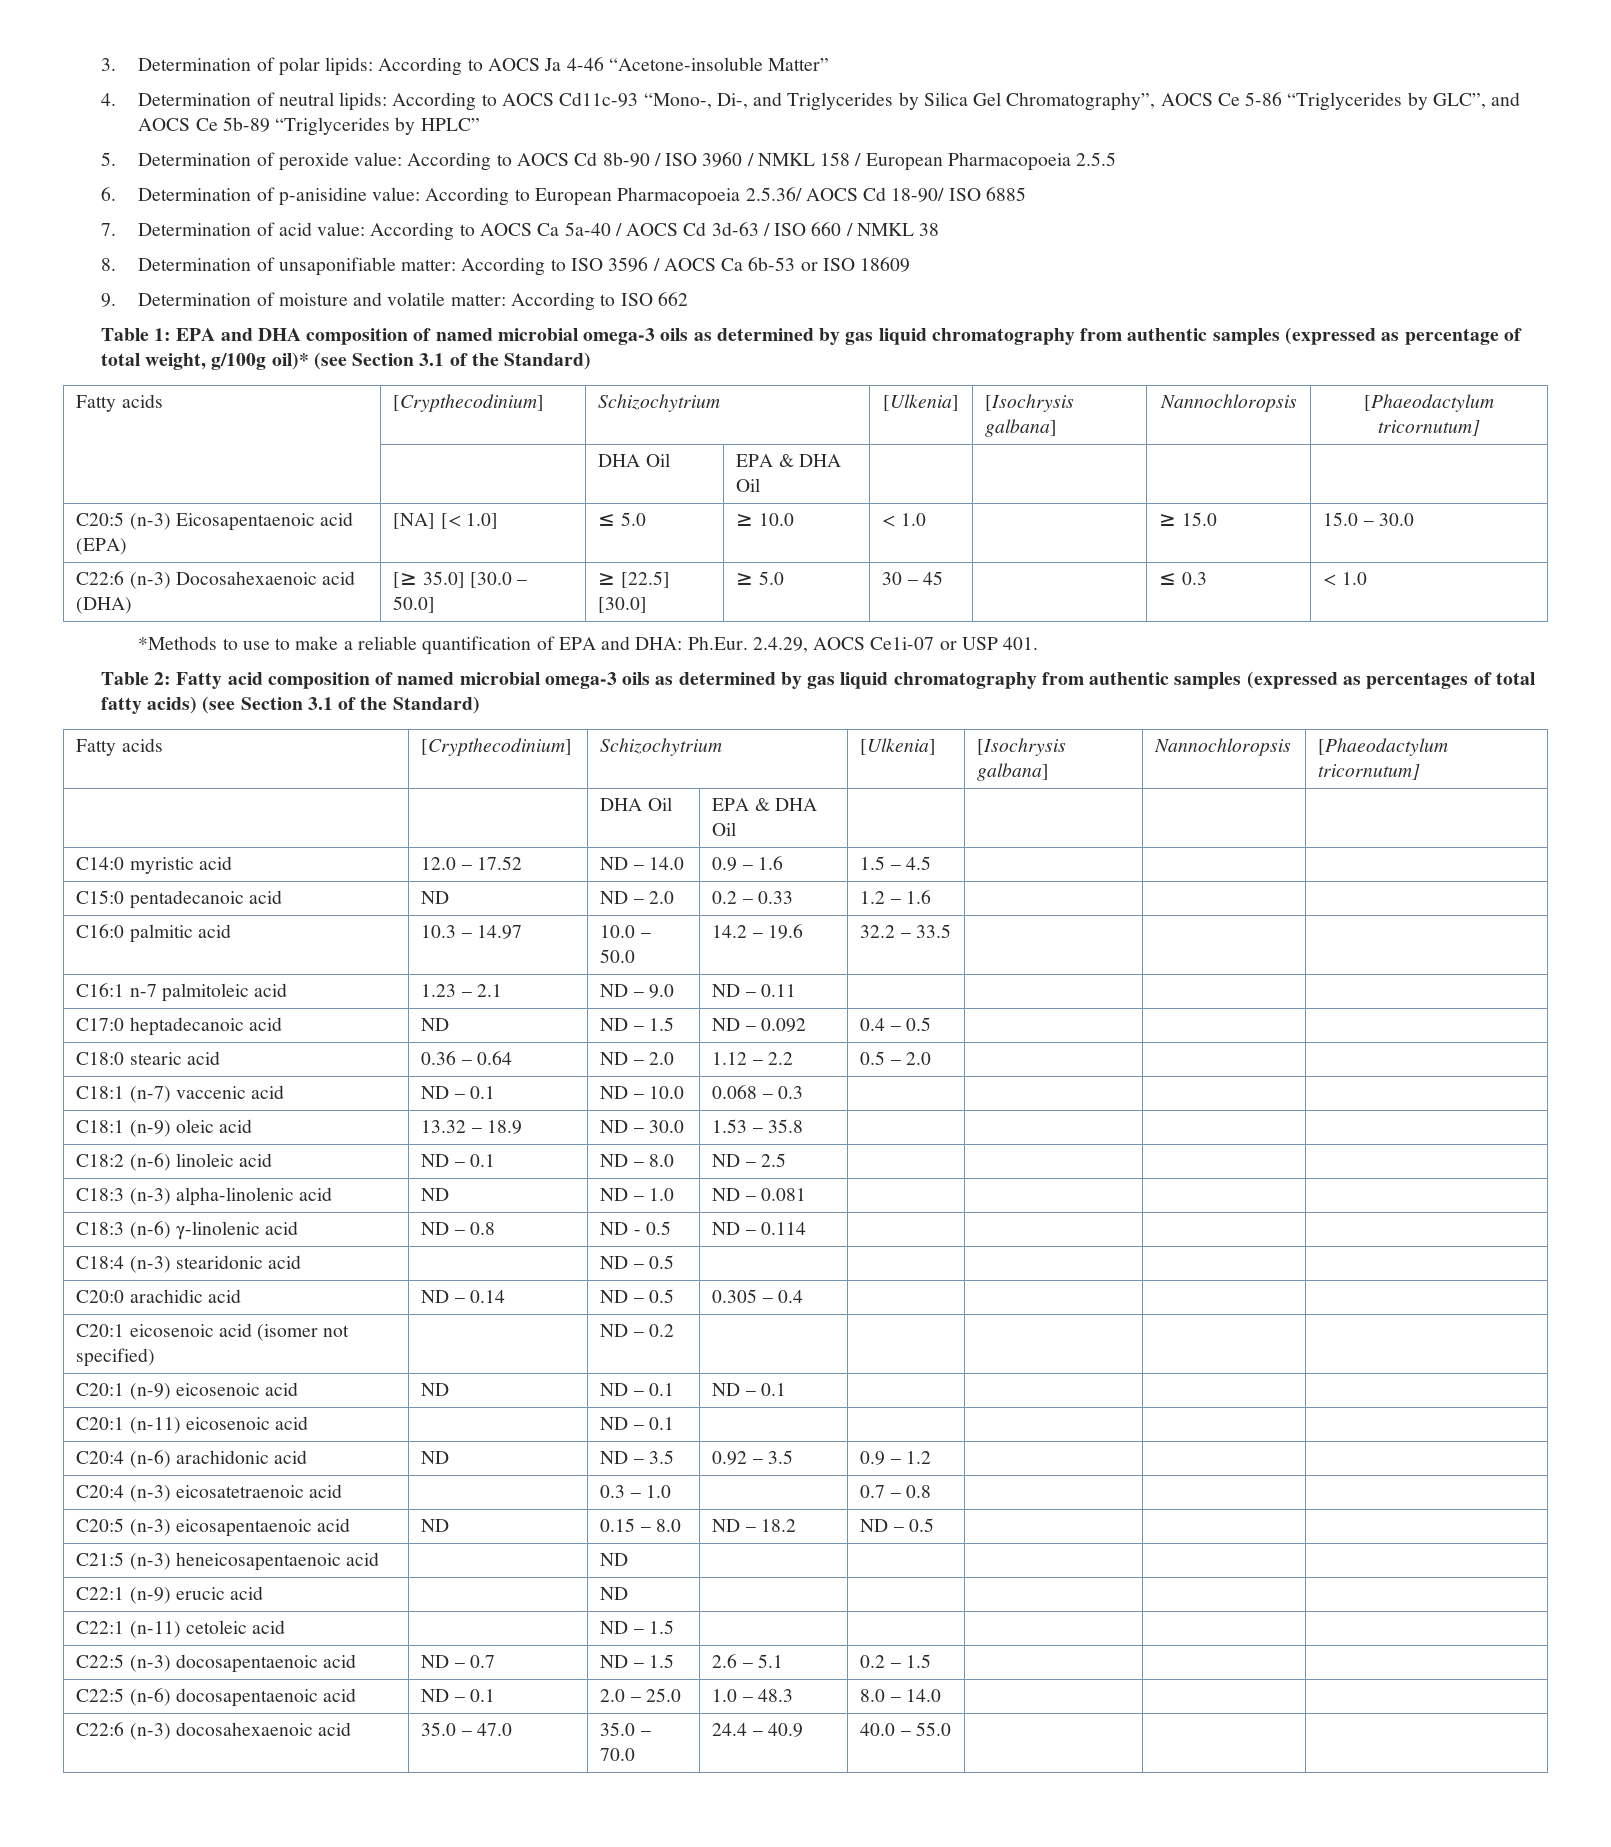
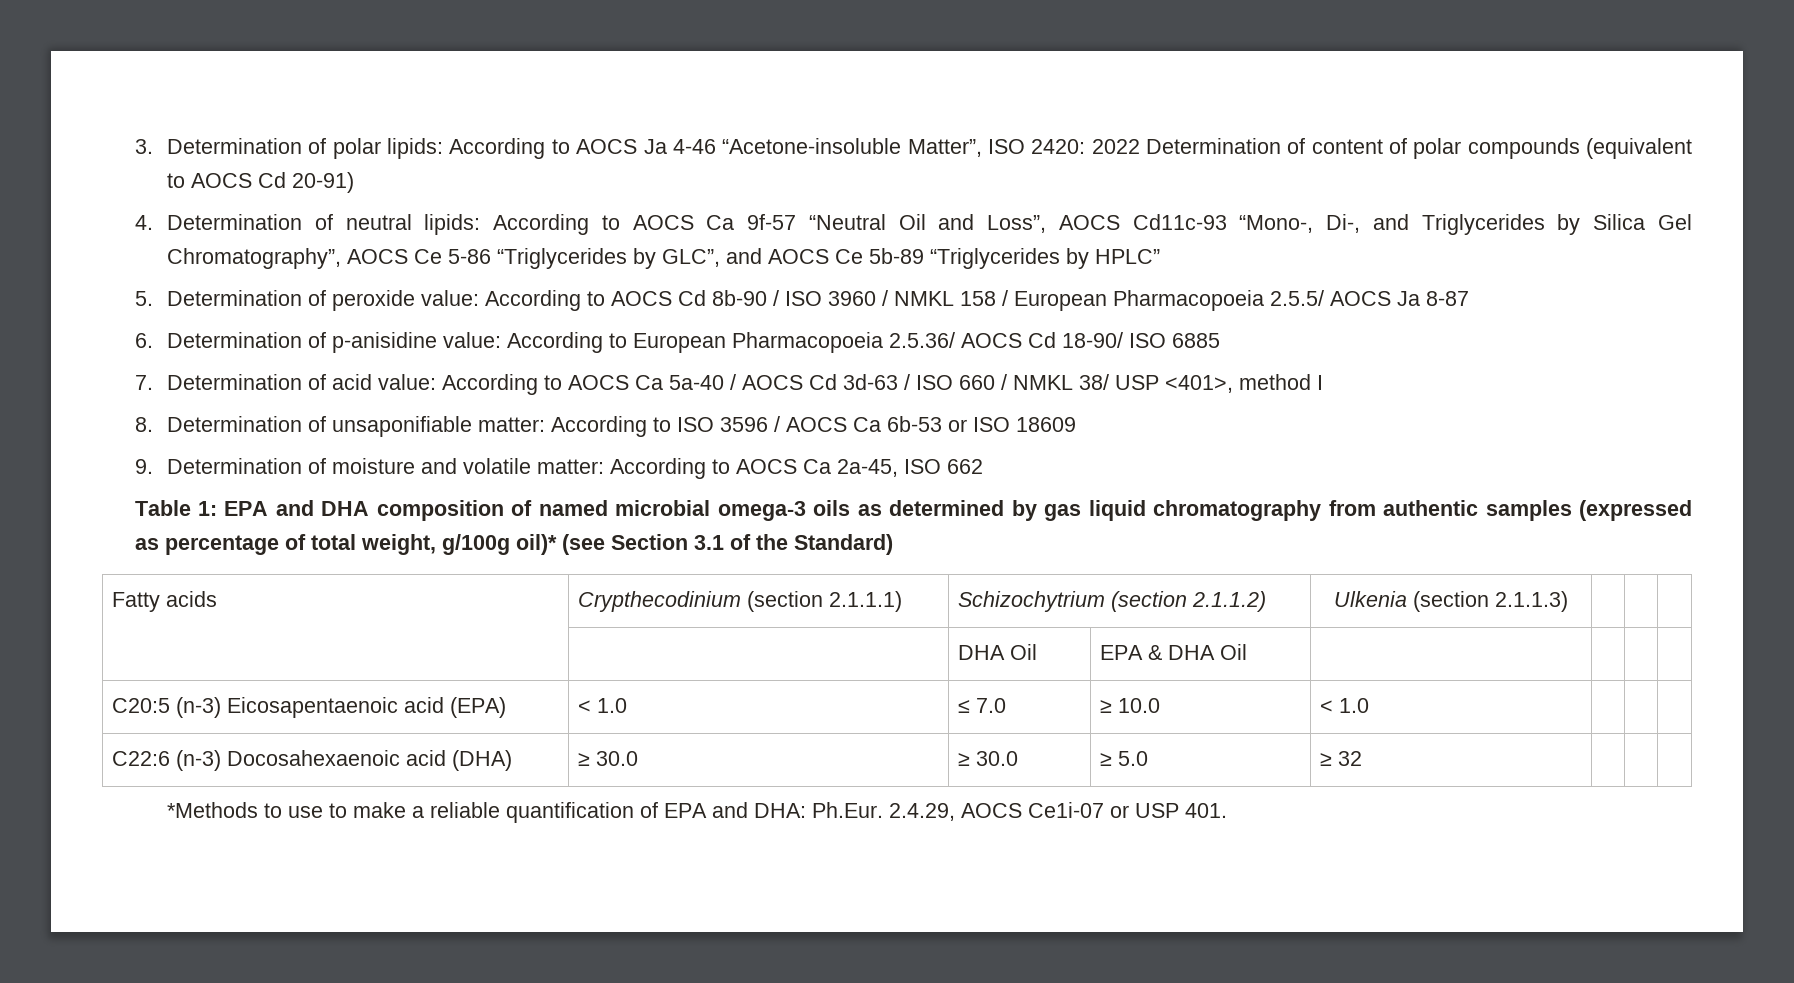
[768,58,830,71] Matter” -> [907,138,1693,159] [167,172,355,193] Matter”, ISO 2420: 2022 Determination of content of polar compounds (equivalent to AOCS Cd 20-91)
(555, 99) none -> [706,214,1120,233] Ca 9f-57 “Neutral Oil and Loss”, AOCS
[1076,152,1117,166] 2.5.5 -> [1270,290,1470,306] 2.5.5/ AOCS Ja 8-87
[919,223,940,236] 38 -> [1079,374,1324,393] 38/ USP <401>, method I
(616, 300) none -> [736,459,899,477] AOCS Ca 2a-45,
[393,394,545,412] [598,394,721,412] [883,394,959,411] [985,394,1075,412] [985,419,1058,437] [1159,394,1297,412] [1364,394,1494,412] [1378,420,1480,436] [Crypthecodinium] | Schizochytrium | [Ulkenia] | [Isochrysis galbana] | Nannochloropsis | [Phaeodactylum tricornutum] -> [577,591,902,612] [957,591,1266,612] [1334,591,1568,612] Crypthecodinium (section 2.1.1.1) | Schizochytrium (section 2.1.1.2) | Ulkenia (section 2.1.1.3) | | |
[393,513,498,529] [598,512,646,526] [NA] [< 1.0] | ≤ 5.0 -> [577,698,627,713] [957,698,1006,713] < 1.0 | ≤ 7.0
[1159,512,1217,526] [1323,512,1414,526] ≥ 15.0 | 15.0 – 30.0 -> (1369, 705) |
[393,571,528,588] [393,596,436,613] [598,571,670,588] [598,597,648,613] [≥ 35.0] [30.0 – 50.0] | ≥ [22.5] [30.0] -> [577,751,638,766] [957,751,1018,766] ≥ 30.0 | ≥ 30.0
[882,571,943,585] [1159,572,1207,585] [1323,572,1367,586] 30 – 45 | | ≤ 0.3 | < 1.0 -> [1319,751,1362,766] ≥ 32 | | |
[100,671,1535,689] [100,696,480,714] [76,738,163,756] [421,738,573,756] [600,738,723,756] [860,738,937,755] [977,738,1067,756] [977,763,1050,781] [1154,738,1292,756] [1318,738,1449,756] [1318,764,1421,780] [600,797,672,811] [712,798,817,811] [712,822,737,836] [76,856,232,874] [421,856,522,870] [600,857,684,870] [712,856,783,871] [860,856,931,870] [76,890,282,909] [421,891,450,904] [600,891,674,904] [712,891,793,904] [860,890,931,904] [76,924,231,943] [421,925,522,939] [600,925,651,938] [600,949,636,963] [712,924,803,939] [860,924,951,938] [76,983,288,1002] [421,984,502,997] [600,984,674,998] [712,984,796,997] [76,1017,282,1036] [421,1018,450,1031] [600,1017,674,1031] [712,1018,806,1032] [860,1017,931,1031] [76,1051,220,1065] [421,1051,512,1065] [600,1052,674,1065] [712,1052,793,1065] [860,1051,931,1065] [76,1085,285,1103] [421,1086,495,1099] [600,1086,684,1099] [712,1085,803,1099] [76,1119,253,1137] [421,1120,522,1134] [600,1120,684,1133] [712,1119,803,1133] [76,1153,273,1171] [421,1154,495,1167] [600,1154,674,1167] [712,1153,786,1167] [76,1187,333,1206] [421,1188,450,1201] [600,1188,674,1201] [712,1188,806,1201] [76,1221,299,1240] [421,1222,495,1235] [600,1221,671,1235] [712,1222,806,1235] [76,1255,302,1273] [600,1255,674,1269] [76,1289,241,1303] [421,1290,505,1303] [600,1289,674,1303] [712,1289,803,1303] [76,1323,350,1341] [76,1348,156,1367] [600,1324,674,1337] [76,1382,299,1400] [421,1383,450,1396] [600,1383,674,1396] [712,1383,786,1396] [76,1416,309,1434] [600,1417,674,1430] [76,1450,308,1468] [421,1451,450,1464] [600,1450,674,1464] [712,1450,793,1465] [860,1451,931,1465] [76,1484,343,1502] [600,1485,671,1498] [860,1485,931,1498] [76,1518,351,1537] [421,1519,450,1532] [600,1518,681,1532] [712,1519,796,1532] [860,1518,934,1532] [76,1552,380,1571] [600,1553,629,1566] [76,1586,264,1604] [600,1587,629,1600] [76,1620,286,1638] [600,1620,674,1634] [76,1654,357,1673] [421,1655,495,1668] [600,1654,674,1668] [712,1654,783,1668] [860,1654,931,1668] [76,1688,357,1707] [421,1689,495,1702] [600,1688,681,1702] [712,1689,793,1702] [860,1689,941,1702] [76,1722,352,1740] [421,1722,512,1736] [600,1722,651,1736] [600,1748,636,1761] [712,1723,803,1737] [860,1722,951,1736] // Table 2: Fatty acid composition of named microbial omega-3 oils as determined by gas liquid chromatography from authentic samples (expressed as percentages of total fatty acids) (see Section 3.1 of the Standard) // Fatty acids | [Crypthecodinium] | Schizochytrium | [Ulkenia] | [Isochrysis galbana] | Nannochloropsis | [Phaeodactylum tricornutum] // | | DHA Oil | EPA & DHA Oil | | | | // C14:0 myristic acid | 12.0 – 17.52 | ND – 14.0 | 0.9 – 1.6 | 1.5 – 4.5 | | | // C15:0 pentadecanoic acid | ND | ND – 2.0 | 0.2 – 0.33 | 1.2 – 1.6 | | | // C16:0 palmitic acid | 10.3 – 14.97 | 10.0 – 50.0 | 14.2 – 19.6 | 32.2 – 33.5 | | | // C16:1 n-7 palmitoleic acid | 1.23 – 2.1 | ND – 9.0 | ND – 0.11 | | | | // C17:0 heptadecanoic acid | ND | ND – 1.5 | ND – 0.092 | 0.4 – 0.5 | | | // C18:0 stearic acid | 0.36 – 0.64 | ND – 2.0 | 1.12 – 2.2 | 0.5 – 2.0 | | | // C18:1 (n-7) vaccenic acid | ND – 0.1 | ND – 10.0 | 0.068 – 0.3 | | | | // C18:1 (n-9) oleic acid | 13.32 – 18.9 | ND – 30.0 | 1.53 – 35.8 | | | | // C18:2 (n-6) linoleic acid | ND – 0.1 | ND – 8.0 | ND – 2.5 | | | | // C18:3 (n-3) alpha-linolenic acid | ND | ND – 1.0 | ND – 0.081 | | | | // C18:3 (n-6) γ-linolenic acid | ND – 0.8 | ND - 0.5 | ND – 0.114 | | | | // C18:4 (n-3) stearidonic acid | | ND – 0.5 | | | | | // C20:0 arachidic acid | ND – 0.14 | ND – 0.5 | 0.305 – 0.4 | | | | // C20:1 eicosenoic acid (isomer not specified) | | ND – 0.2 | | | | | // C20:1 (n-9) eicosenoic acid | ND | ND – 0.1 | ND – 0.1 | | | | // C20:1 (n-11) eicosenoic acid | | ND – 0.1 | | | | | // C20:4 (n-6) arachidonic acid | ND | ND – 3.5 | 0.92 – 3.5 | 0.9 – 1.2 | | | // C20:4 (n-3) eicosatetraenoic acid | | 0.3 – 1.0 | | 0.7 – 0.8 | | | // C20:5 (n-3) eicosapentaenoic acid | ND | 0.15 – 8.0 | ND – 18.2 | ND – 0.5 | | | // C21:5 (n-3) heneicosapentaenoic acid | | ND | | | | | // C22:1 (n-9) erucic acid | | ND | | | | | // C22:1 (n-11) cetoleic acid | | ND – 1.5 | | | | | // C22:5 (n-3) docosapentaenoic acid | ND – 0.7 | ND – 1.5 | 2.6 – 5.1 | 0.2 – 1.5 | | | // C22:5 (n-6) docosapentaenoic acid | ND – 0.1 | 2.0 – 25.0 | 1.0 – 48.3 | 8.0 – 14.0 | | | // C22:6 (n-3) docosahexaenoic acid | 35.0 – 47.0 | 35.0 – 70.0 | 24.4 – 40.9 | 40.0 – 55.0 | | | -> (1228, 810) none

